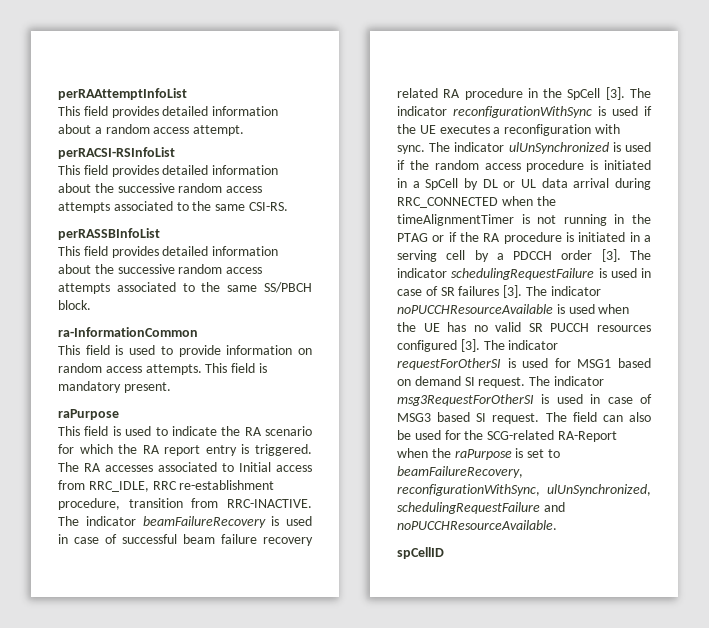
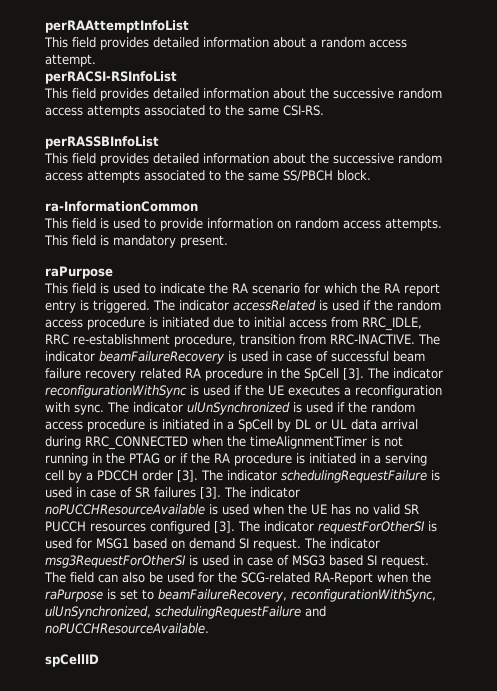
[84,462,271,472] RA accesses associated to Initial -> [179,300,441,311] [45,317,285,330] indicator accessRelated is used if the random access procedure is initiated due to initial

